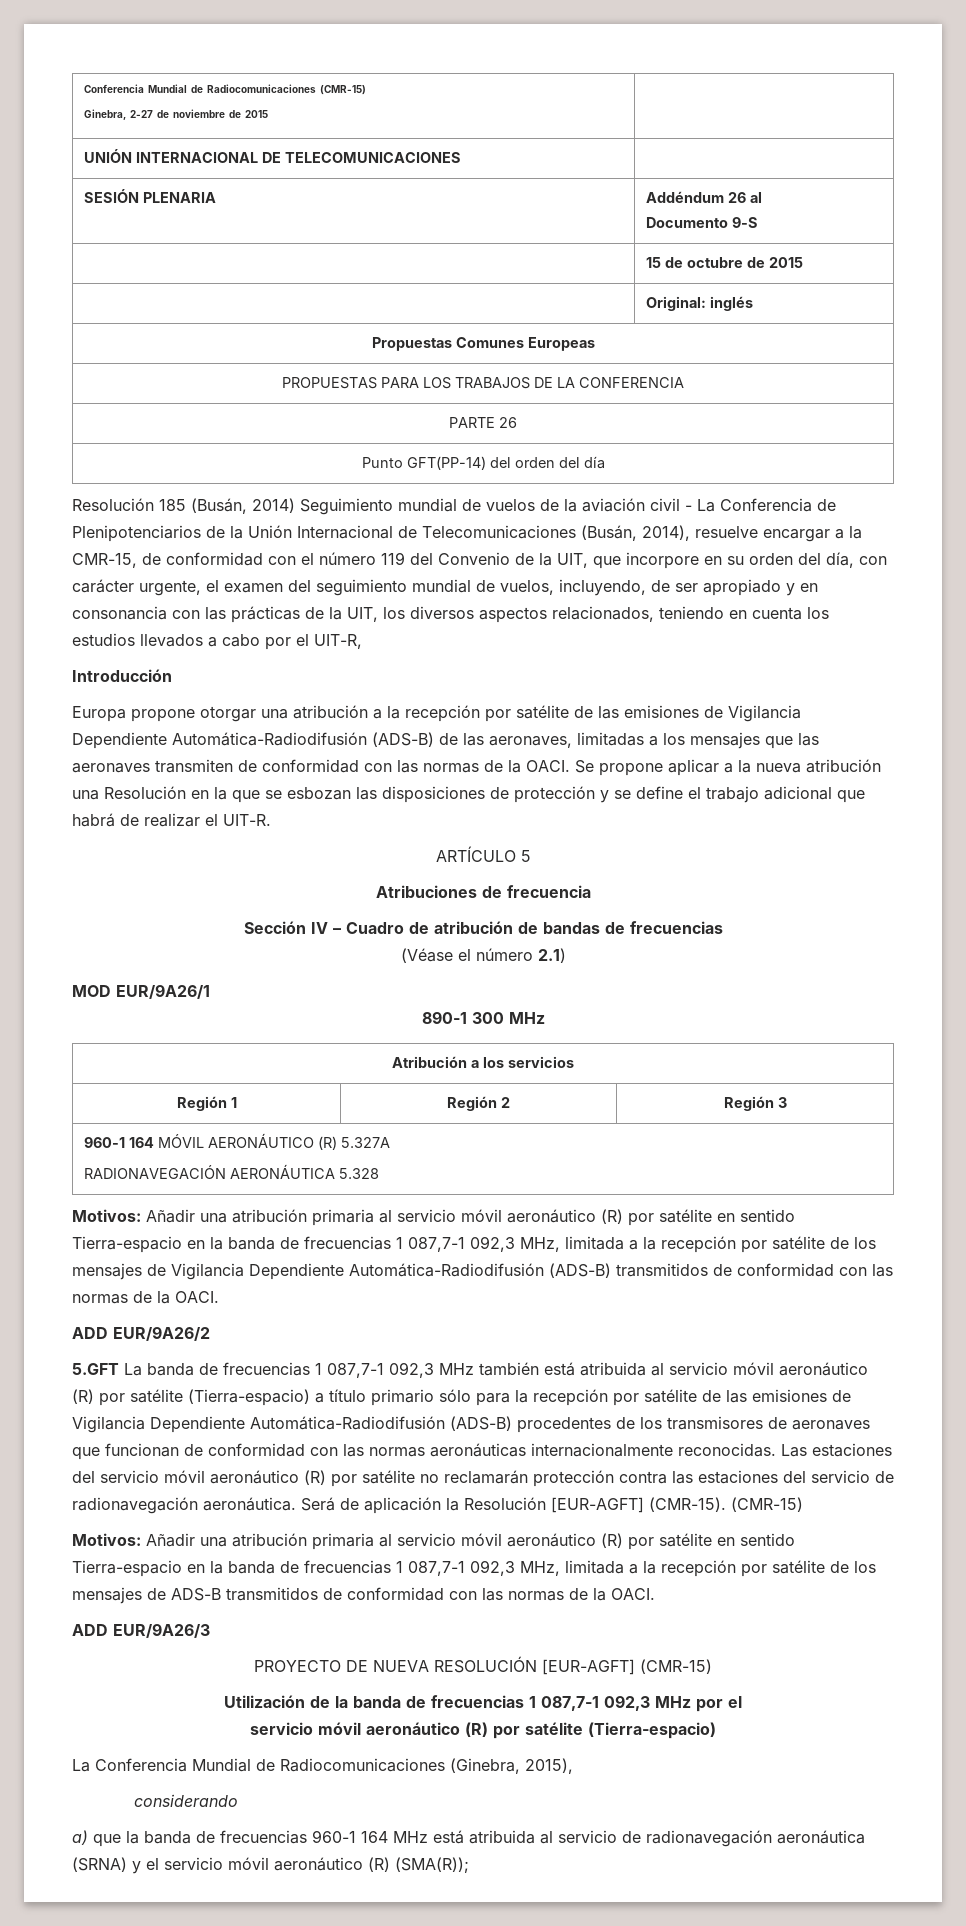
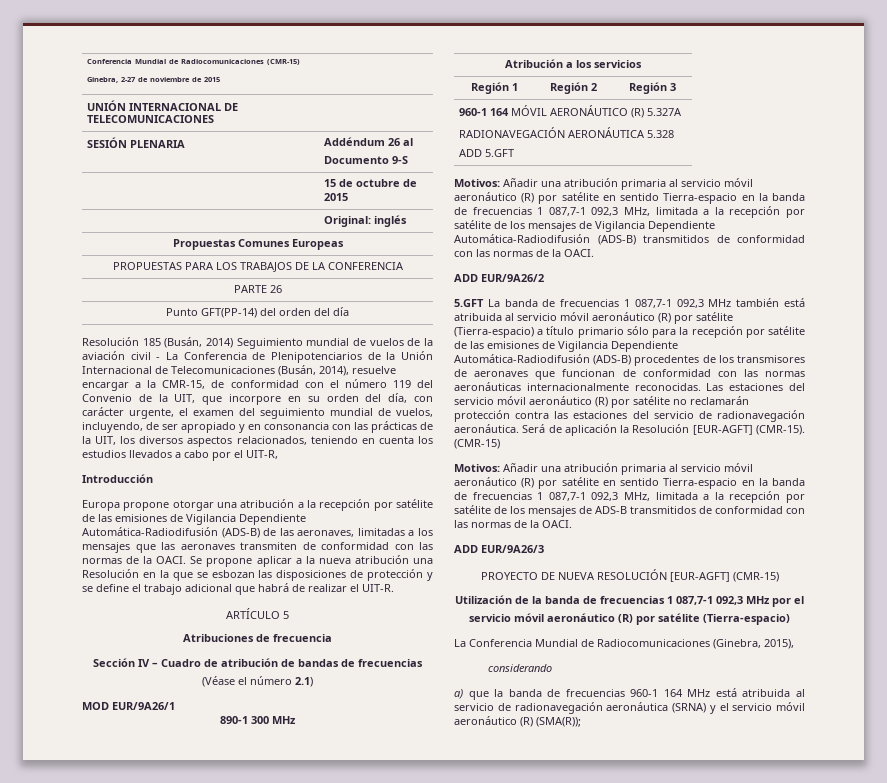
(380, 1173) none -> [458,149,514,157] // ADD 5.GFT

